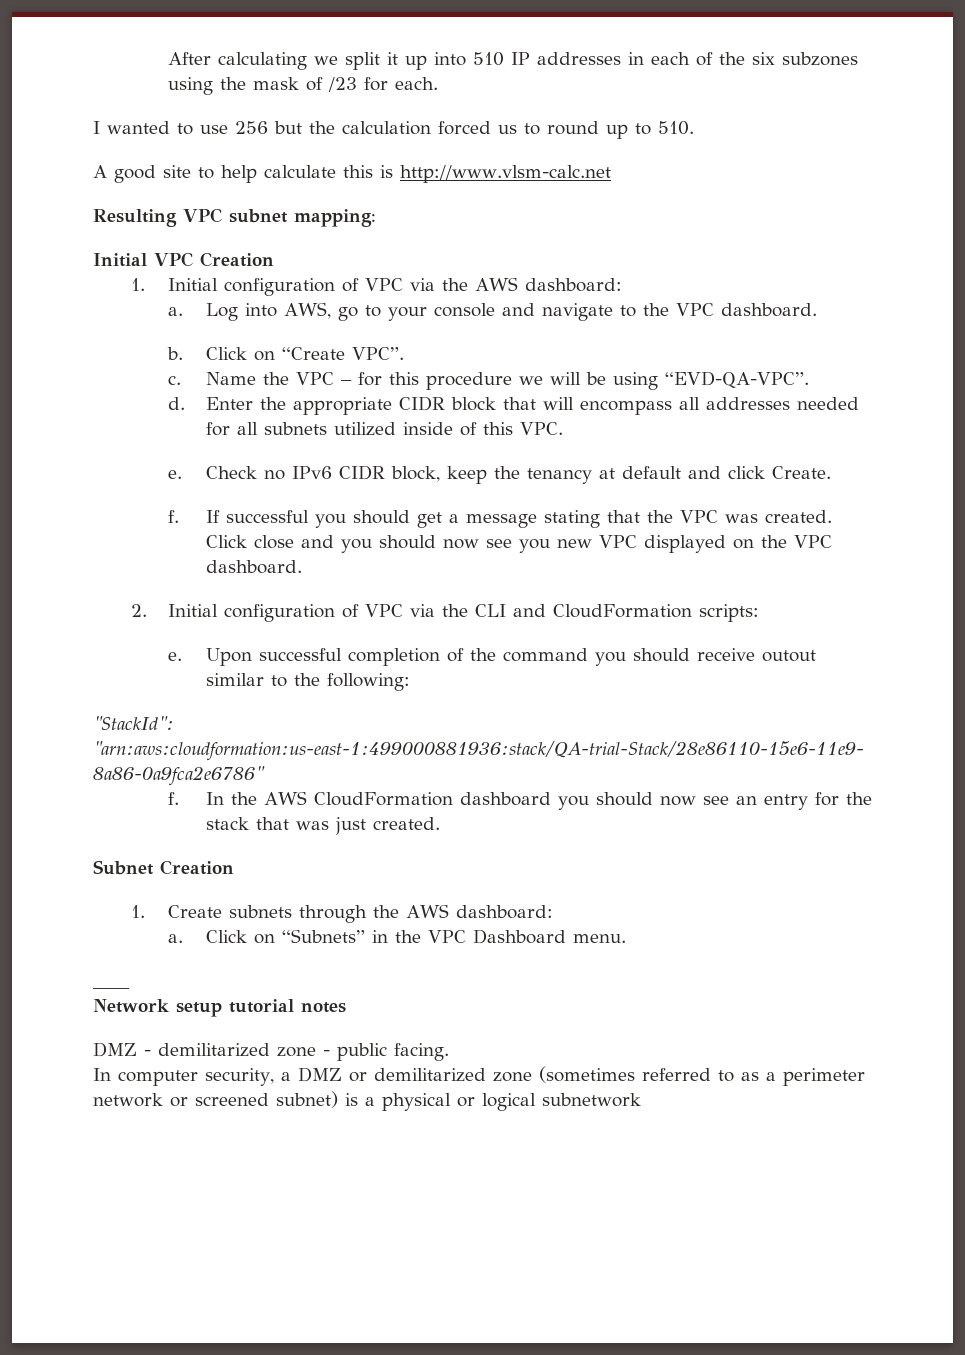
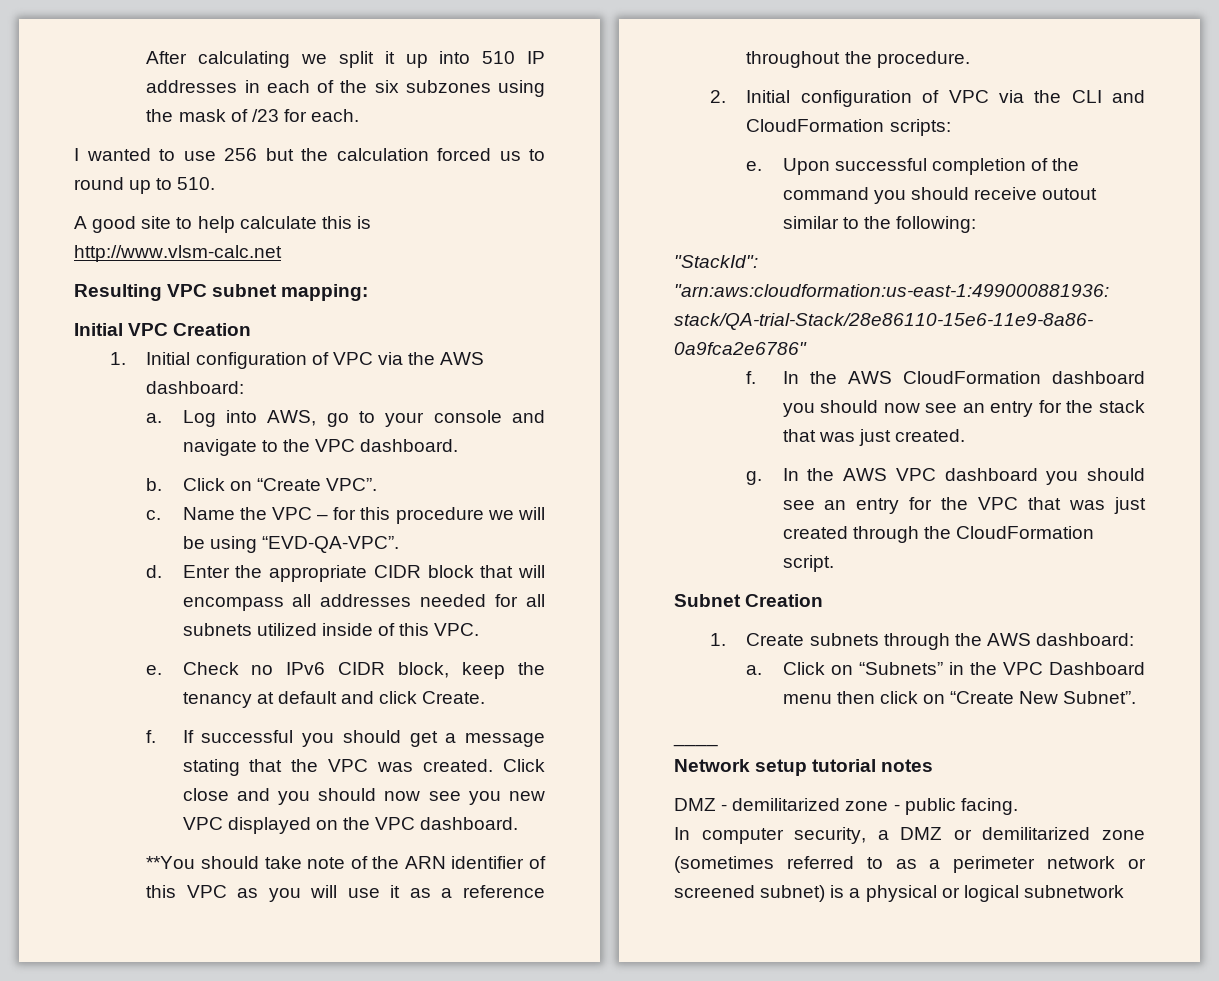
(302, 567) none -> [146,856,546,869] [146,885,545,902] [746,51,970,68] // **You should take note of the ARN identifier of this VPC as you will use it as a reference throughout the procedure.
(440, 823) none -> [746,468,1145,485] [782,497,1146,514] [782,526,1094,543] [782,555,834,572] // g. In the AWS VPC dashboard you should see an entry for the VPC that was just created through the CloudFormation script.
[572,934,626,943] menu. -> [782,691,1137,704] menu then click on “Create New Subnet”.

